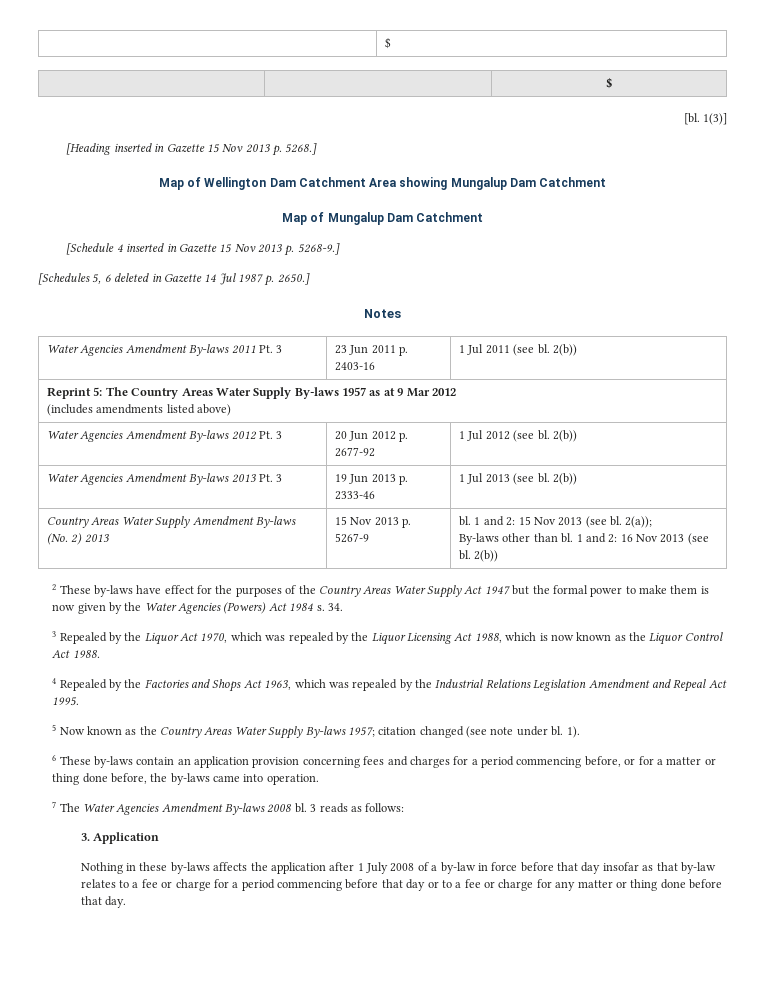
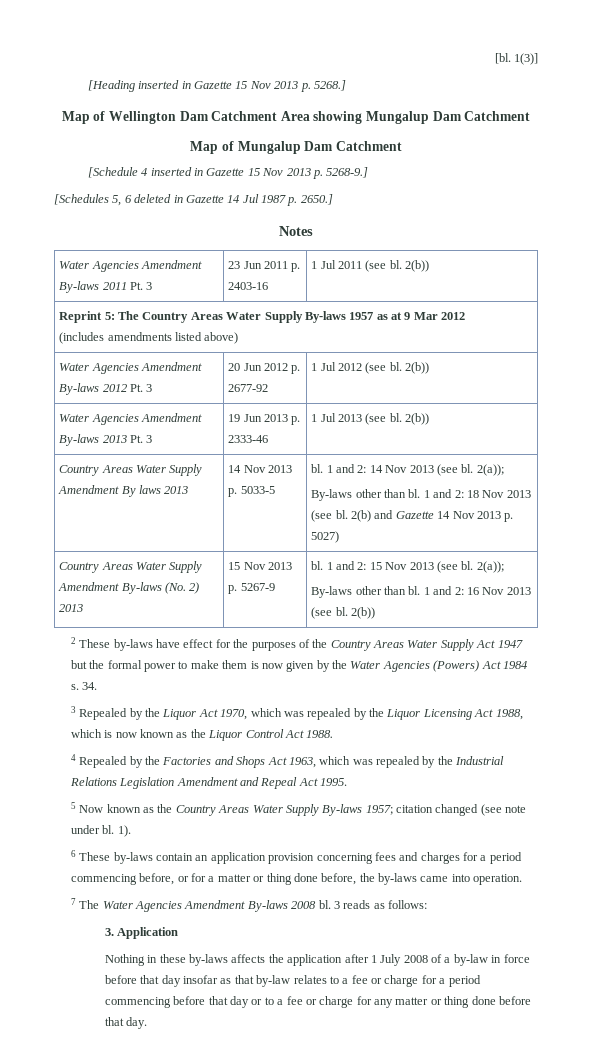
[385,37,392,49] [606,77,612,89] | $ // | | $ // -> (494, 58) none
(577, 479) none -> [59,464,203,476] [58,485,189,497] [228,465,293,473] [228,486,275,497] [311,464,504,476] [311,489,531,501] [311,510,514,522] [311,531,340,543] // Country Areas Water Supply Amendment By laws 2013 | 14 Nov 2013 p. 5033-5 | bl. 1 and 2: 14 Nov 2013 (see bl. 2(a)); // By-laws other than bl. 1 and 2: 18 Nov 2013 (see bl. 2(b) and Gazette 14 Nov 2013 p. 5027)

